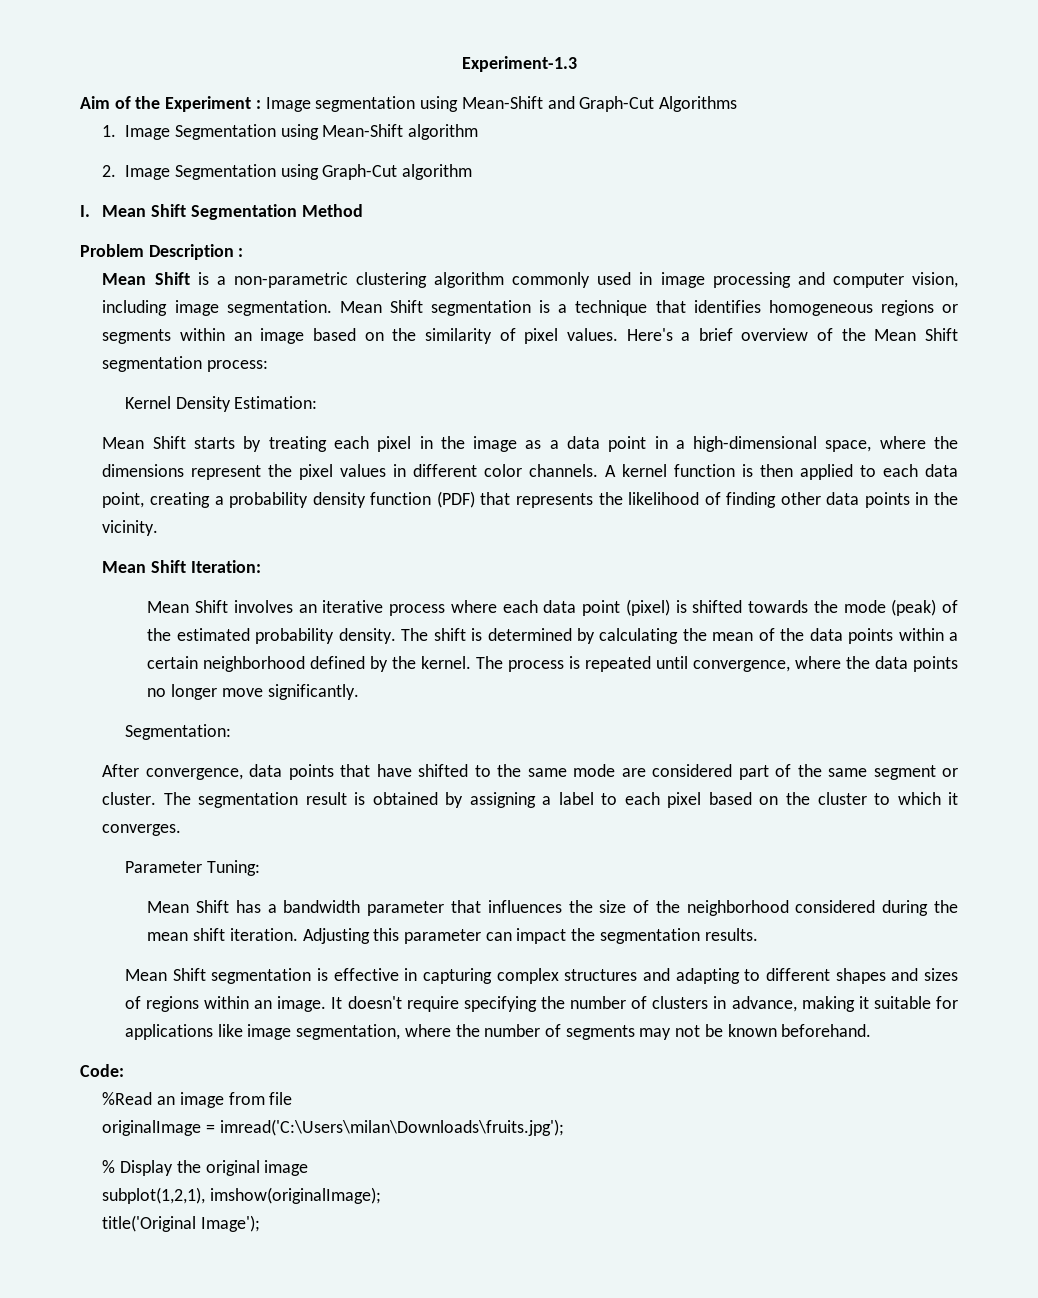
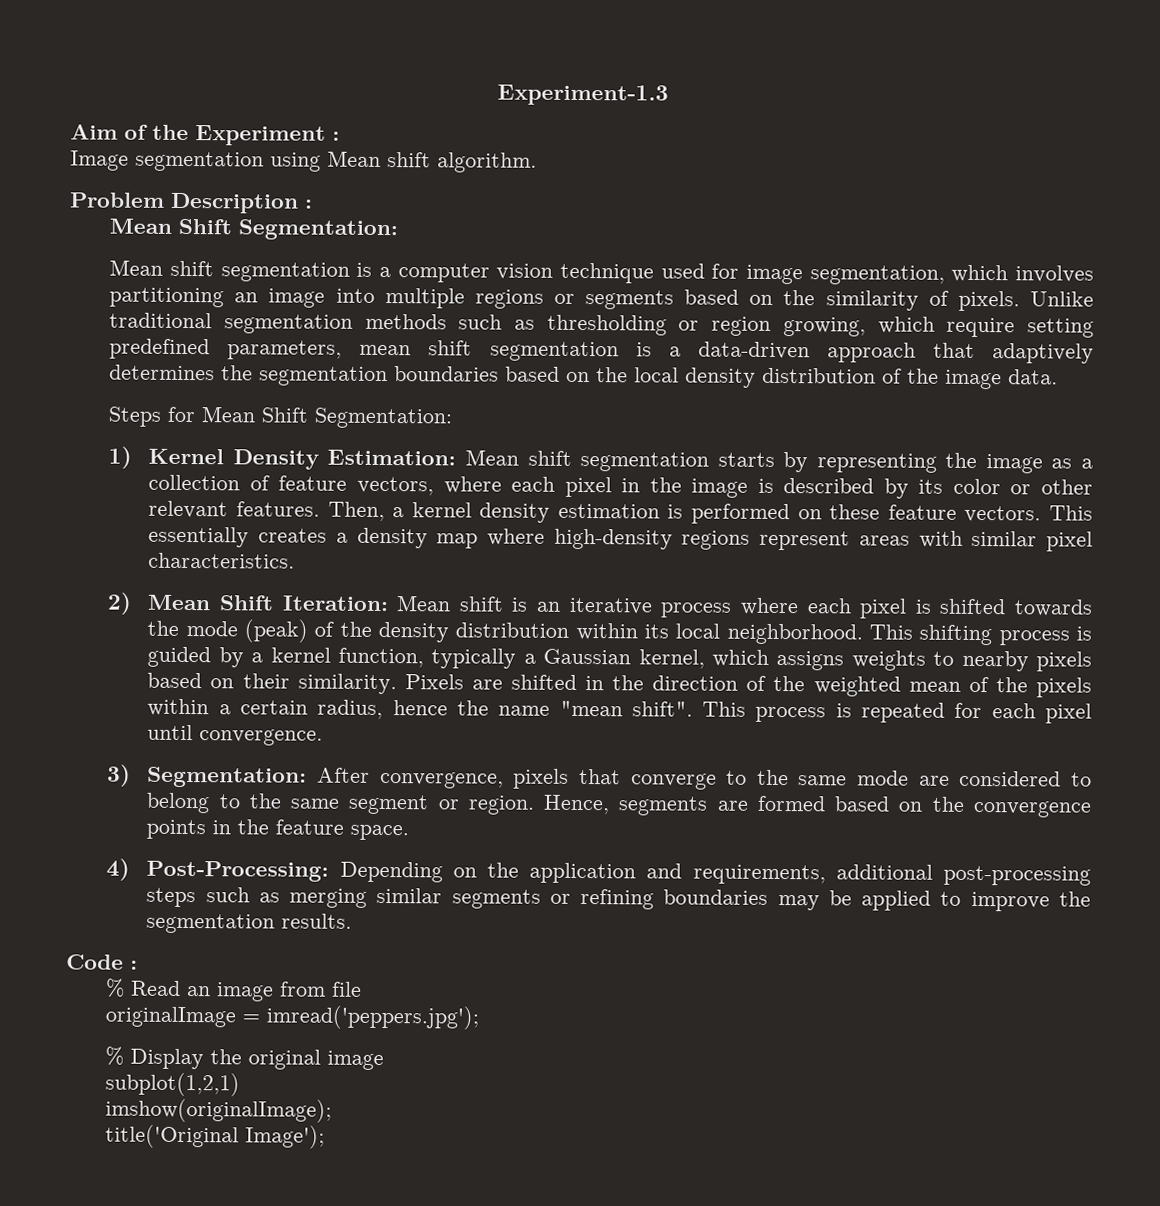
(261, 104) none -> (340, 136) //
[461,96,737,112] [102,124,479,140] [102,164,473,180] [80,204,363,220] Mean-Shift and Graph-Cut Algorithms // 1. Image Segmentation using Mean-Shift algorithm // 2. Image Segmentation using Graph-Cut algorithm // I. Mean Shift Segmentation Method -> [327,150,537,173] Mean shift algorithm.
[197,272,958,288] [102,300,958,316] [102,328,305,344] is a non-parametric clustering algorithm commonly used in image processing and computer vision, including image segmentation. Mean Shift segmentation is a technique that identifies homogeneous regions or segments within an image -> [238,219,399,241] [109,259,1095,285] [109,287,675,310] Segmentation: // Mean shift segmentation is a computer vision technique used for image segmentation, which involves partitioning an image into multiple regions or segments
[524,328,958,344] [102,356,269,372] [124,396,318,412] [102,436,327,452] pixel values. Here's a brief overview of the Mean Shift segmentation process: // Kernel Density Estimation: // Mean Shift starts by treating -> [957,290,1094,312] [109,312,1095,338] [109,338,1095,364] [109,364,1059,390] [108,406,453,429] [108,446,1093,474] [148,474,502,496] pixels. Unlike traditional segmentation methods such as thresholding or region growing, which require setting predefined parameters, mean shift segmentation is a data-driven approach that adaptively determines the segmentation boundaries based on the local density distribution of the image data. // Steps for Mean Shift Segmentation: // 1) Kernel Density Estimation: Mean shift segmentation starts by representing the image as a collection of feature vectors, where
[525,436,958,452] [102,464,959,480] [102,491,958,508] [102,520,159,536] as a data point in a high-dimensional space, where the dimensions represent the pixel values in different color channels. A kernel function is then applied to each data point, creating a probability density function (PDF) that represents the likelihood of finding other data points in the vicinity. // -> [757,478,1093,499] [148,500,1093,525] [148,526,1093,552] [148,552,296,569] [107,592,133,615] is described by its color or other relevant features. Then, a kernel density estimation is performed on these feature vectors. This essentially creates a density map where high-density regions represent areas with similar pixel characteristics. // 2)
[147,600,293,613] // Mean Shift involves -> [396,595,529,612] Mean shift is
[543,599,670,616] data point (pixel) -> [859,598,908,619] pixel
[176,628,707,644] estimated probability density. The shift is determined by calculating the -> [378,621,1093,646] [147,646,1092,672] [147,672,901,697] density distribution within its local neighborhood. This shifting process is guided by a kernel function, typically a Gaussian kernel, which assigns weights to nearby pixels based on their similarity. Pixels are shifted in the direction of the weighted
[809,628,894,644] data points -> [1035,677,1092,698] pixels
[203,656,958,672] [147,684,359,700] [124,724,231,740] neighborhood defined by the kernel. The process is repeated until convergence, where the data points no longer move significantly. // Segmentation: // -> [317,699,1093,724] [147,724,324,746] [107,764,308,788] radius, hence the name "mean shift". This process is repeated for each pixel until convergence. // 3) Segmentation:
[249,764,469,780] data points that have shifted -> [513,768,717,790] pixels that converge
[738,764,792,780] part of -> [1071,772,1093,787] [146,792,241,814] to belong to
[102,792,958,808] [102,824,182,836] [124,860,260,876] [147,900,959,916] [147,928,758,944] [124,968,958,984] [124,996,958,1012] [124,1024,872,1040] [80,1064,124,1077] [102,1092,153,1105] cluster. The segmentation result is obtained by assigning a label to each pixel based on the cluster to which it converges. // Parameter Tuning: // Mean Shift has a bandwidth parameter that influences the size of the neighborhood considered during the mean shift iteration. Adjusting this parameter can impact the segmentation results. // Mean Shift segmentation is effective in capturing complex structures and adapting to different shapes and sizes of regions within an image. It doesn't require specifying the number of clusters in advance, making it suitable for applications like image segmentation, where the number of segments may not be known beforehand. // Code: // %Read -> [467,794,1093,818] [146,819,410,841] [106,858,1091,886] [146,887,1092,912] [146,913,353,934] [66,954,138,970] [105,978,182,998] region. Hence, segments are formed based on the convergence points in the feature space. // 4) Post-Processing: Depending on the application and requirements, additional post-processing steps such as merging similar segments or refining boundaries may be applied to improve the segmentation results. // Code : // % Read
[219,1119,564,1136] imread('C:\Users\milan\Downloads\fruits.jpg'); -> [266,1005,480,1030] imread('peppers.jpg');
[102,1187,206,1204] subplot(1,2,1), -> [105,1072,241,1097] subplot(1,2,1) //

